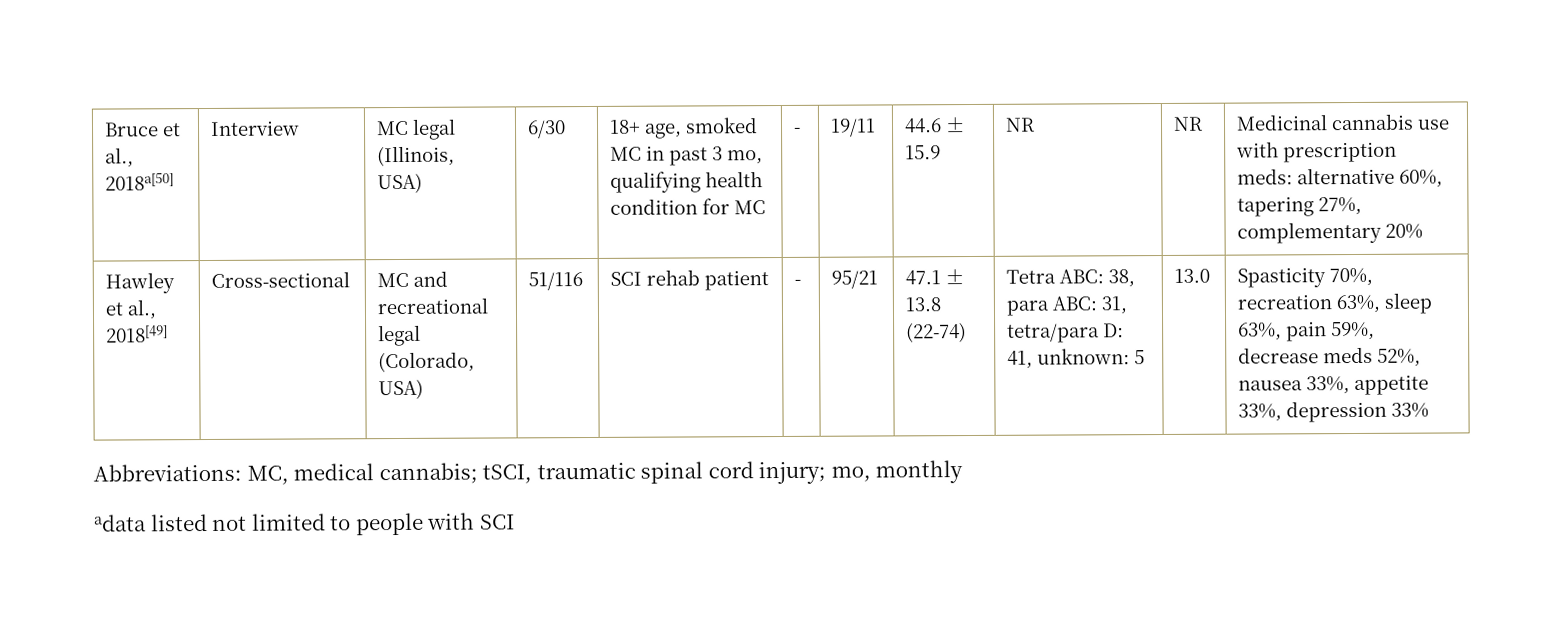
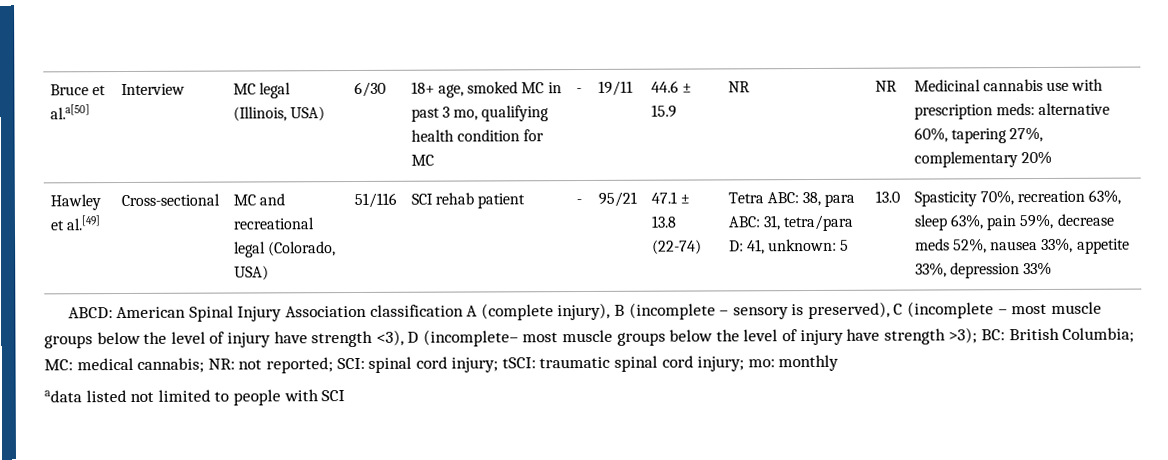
[105,147,135,168] [105,173,175,191] al., 2018a[50] -> [49,104,90,120] al.a[50]
[127,299,158,320] [106,325,169,343] al., 2018[49] -> [66,215,101,231] al.[49]
[93,462,533,485] Abbreviations: MC, medical cannabis; tSCI, -> [67,301,1102,322] [44,327,1135,349] [44,356,536,374] ABCD: American Spinal Injury Association classification A (complete injury), B (incomplete – sensory is preserved), C (incomplete – most muscle groups below the level of injury have strength <3), D (incomplete– most muscle groups below the level of injury have strength >3); BC: British Columbia; MC: medical cannabis; NR: not reported; SCI: spinal cord injury; tSCI:
[830,465,871,482] mo, -> [747,359,775,368] mo:

